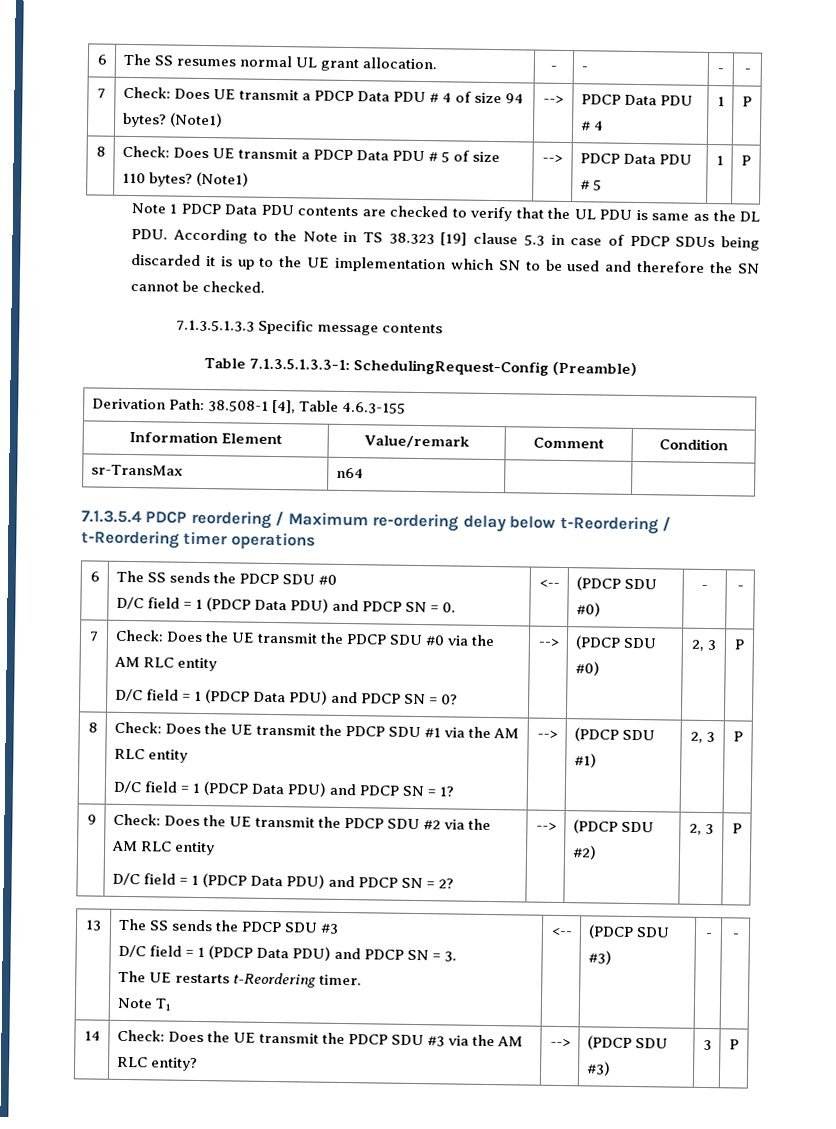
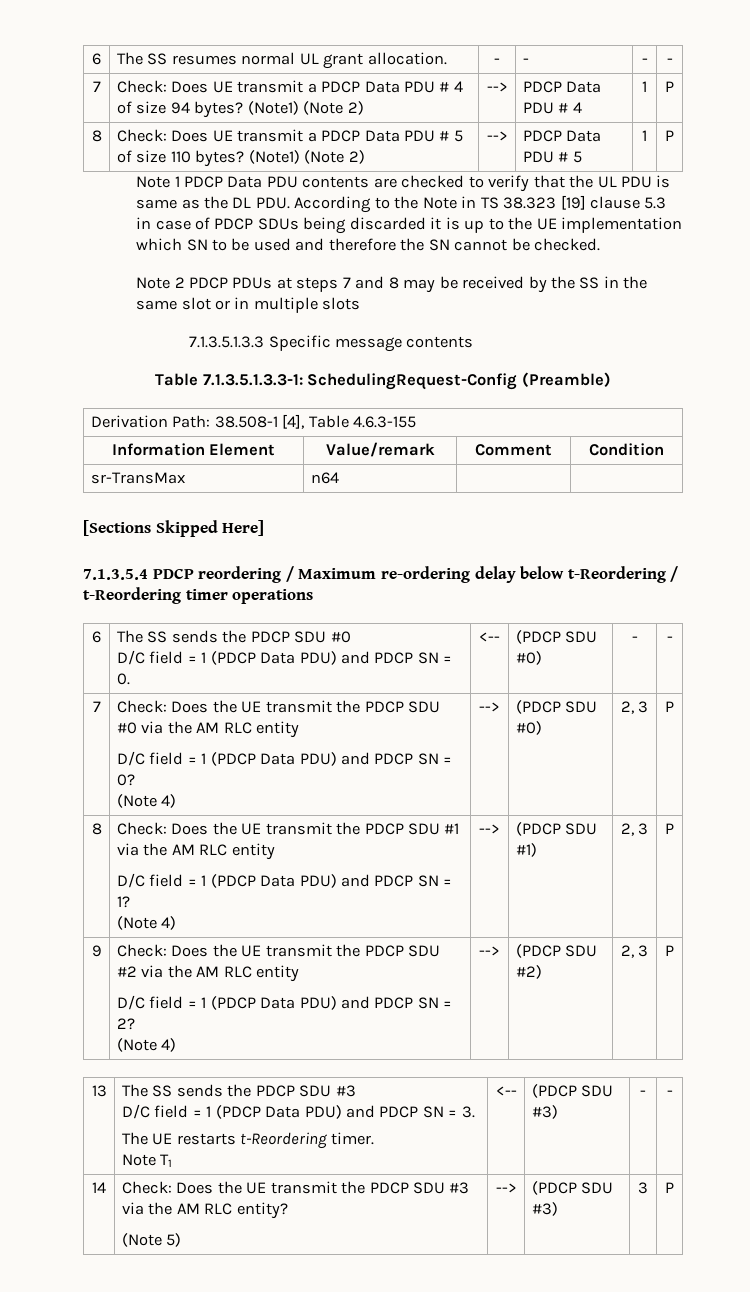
(223, 120) none -> [303,101,364,115] (Note 2)
(249, 179) none -> [304,150,365,164] (Note 2)
(266, 287) none -> [136,276,648,293] [136,297,361,313] // Note 2 PDCP PDUs at steps 7 and 8 may be received by the SS in the same slot or in multiple slots
(364, 473) none -> [83,520,265,537] // [Sections Skipped Here]
(459, 699) none -> [116,794,177,808] // (Note 4)
(455, 791) none -> [116,916,177,930] // (Note 4)
(455, 883) none -> [116,1038,177,1052] // (Note 4)
(198, 1064) none -> [121,1233,182,1247] // (Note 5)

